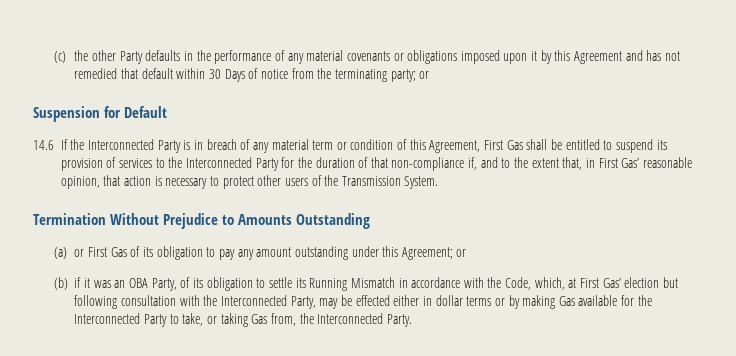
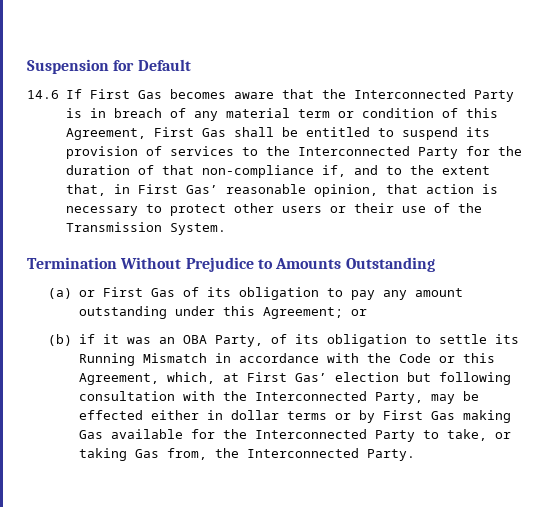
[53,50,680,64] [74,68,430,82] (c) the other Party defaults in the performance of any material covenants or obligations imposed upon it by this Agreement and has not remedied that default within 30 Days of notice from the terminating party; or // -> (27, 66) none
(68, 144) none -> [89,89,314,99] First Gas becomes aware that
(308, 182) none -> [329,203,426,213] or their use
[505,277,532,290] Code, -> [398,353,495,363] [78,373,159,385] Code or this Agreement,
(520, 302) none -> [382,410,455,420] First Gas

